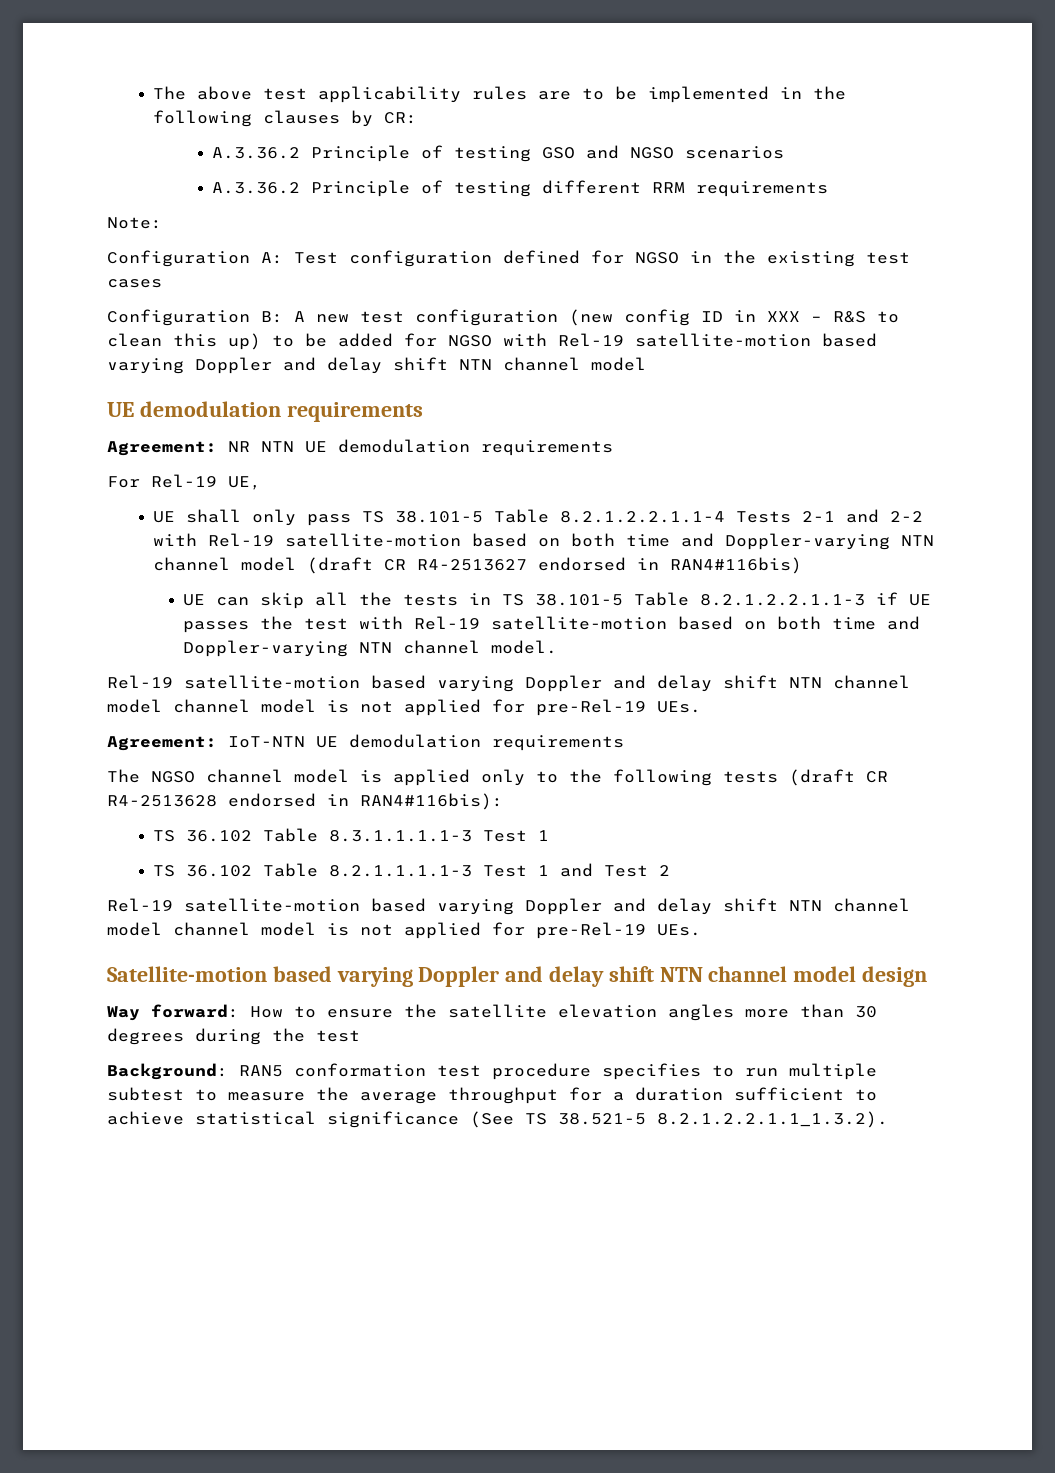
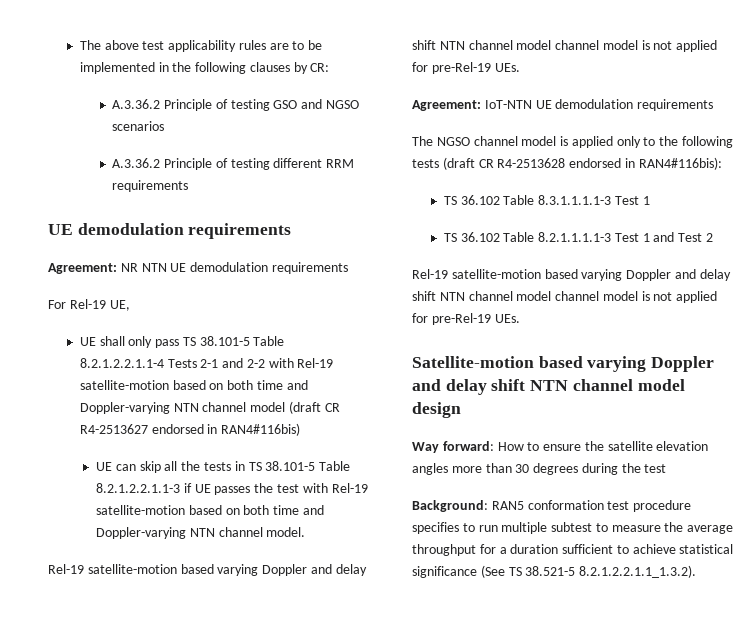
[107,217,162,229] [107,250,910,267] [107,279,162,288] [107,309,899,326] [107,333,877,350] [107,357,646,374] // Note: // Configuration A: Test configuration defined for NGSO in the existing test cases // Configuration B: A new test configuration (new config ID in XXX – R&S to clean this up) to be added for NGSO with Rel-19 satellite-motion based varying Doppler and delay shift NTN channel model -> (189, 186) none

